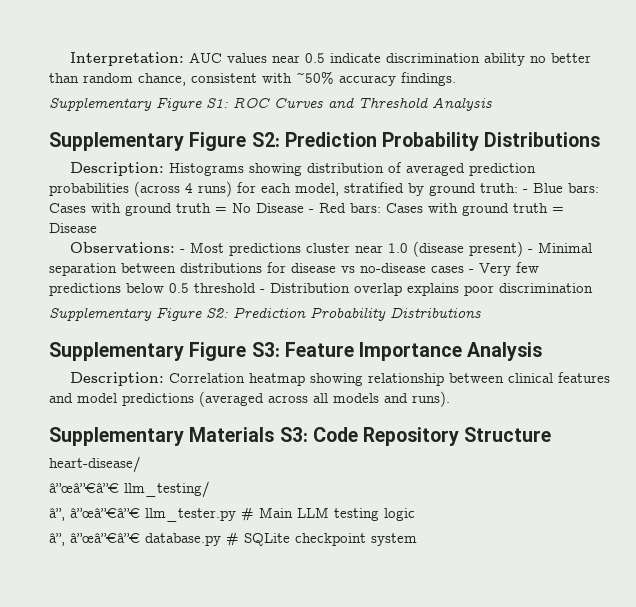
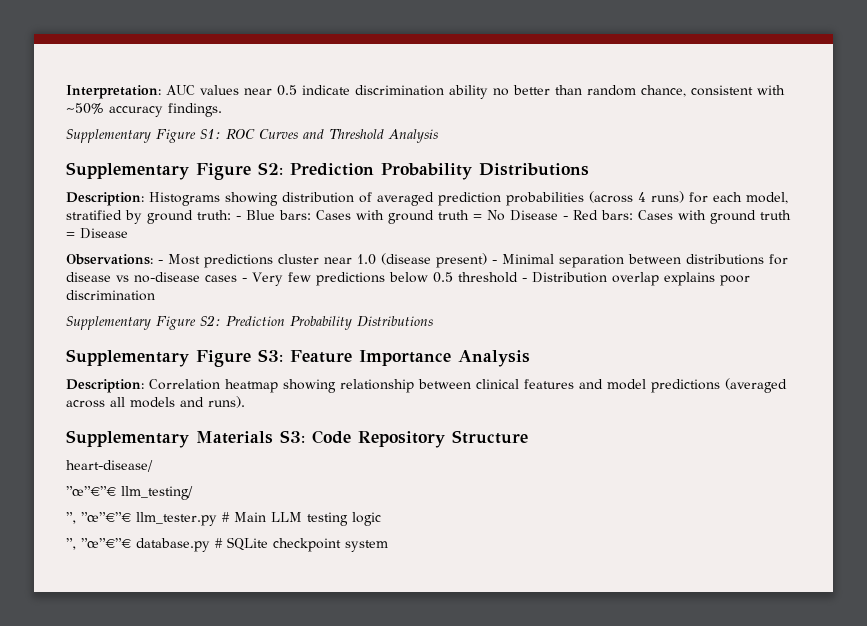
[49,482,119,493] â”œâ”€â”€ -> [66,486,116,497] ”œ”€”€
[49,507,140,521] â”‚ â”œâ”€â”€ -> [66,512,131,524] ”‚ ”œ”€”€
[49,532,140,546] â”‚ â”œâ”€â”€ -> [66,538,131,550] ”‚ ”œ”€”€

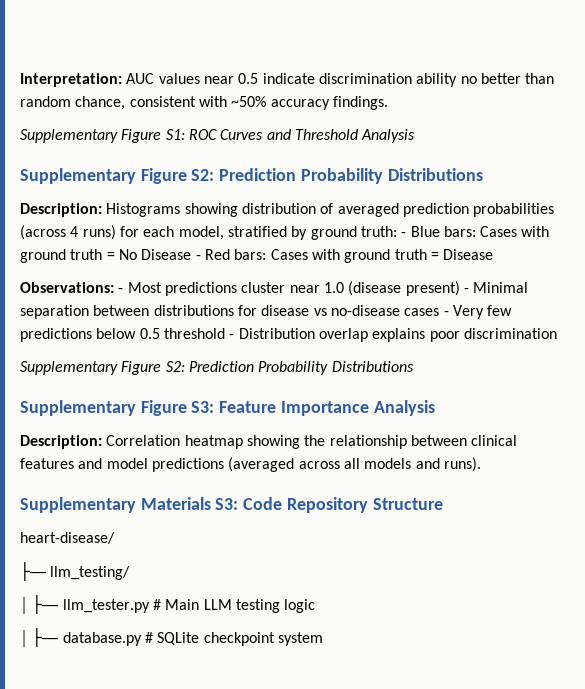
(336, 386) none -> [304,435,326,446] the
[66,486,116,497] ”œ”€”€ -> [20,561,47,581] ├──
[66,512,131,524] ”‚ ”œ”€”€ -> [20,594,60,614] │ ├──
[66,538,131,550] ”‚ ”œ”€”€ -> [20,627,60,647] │ ├──

